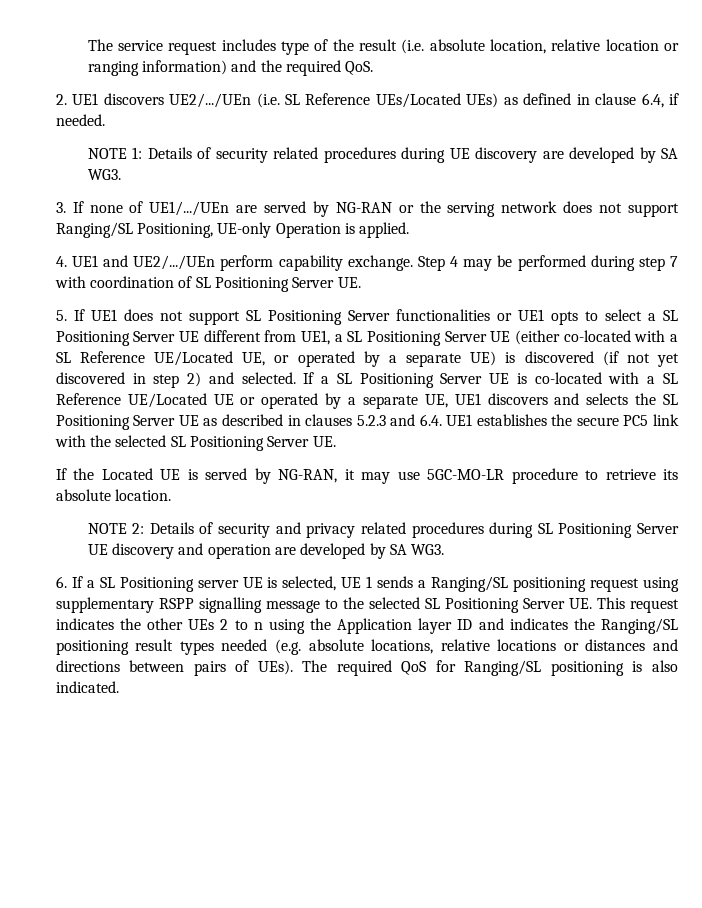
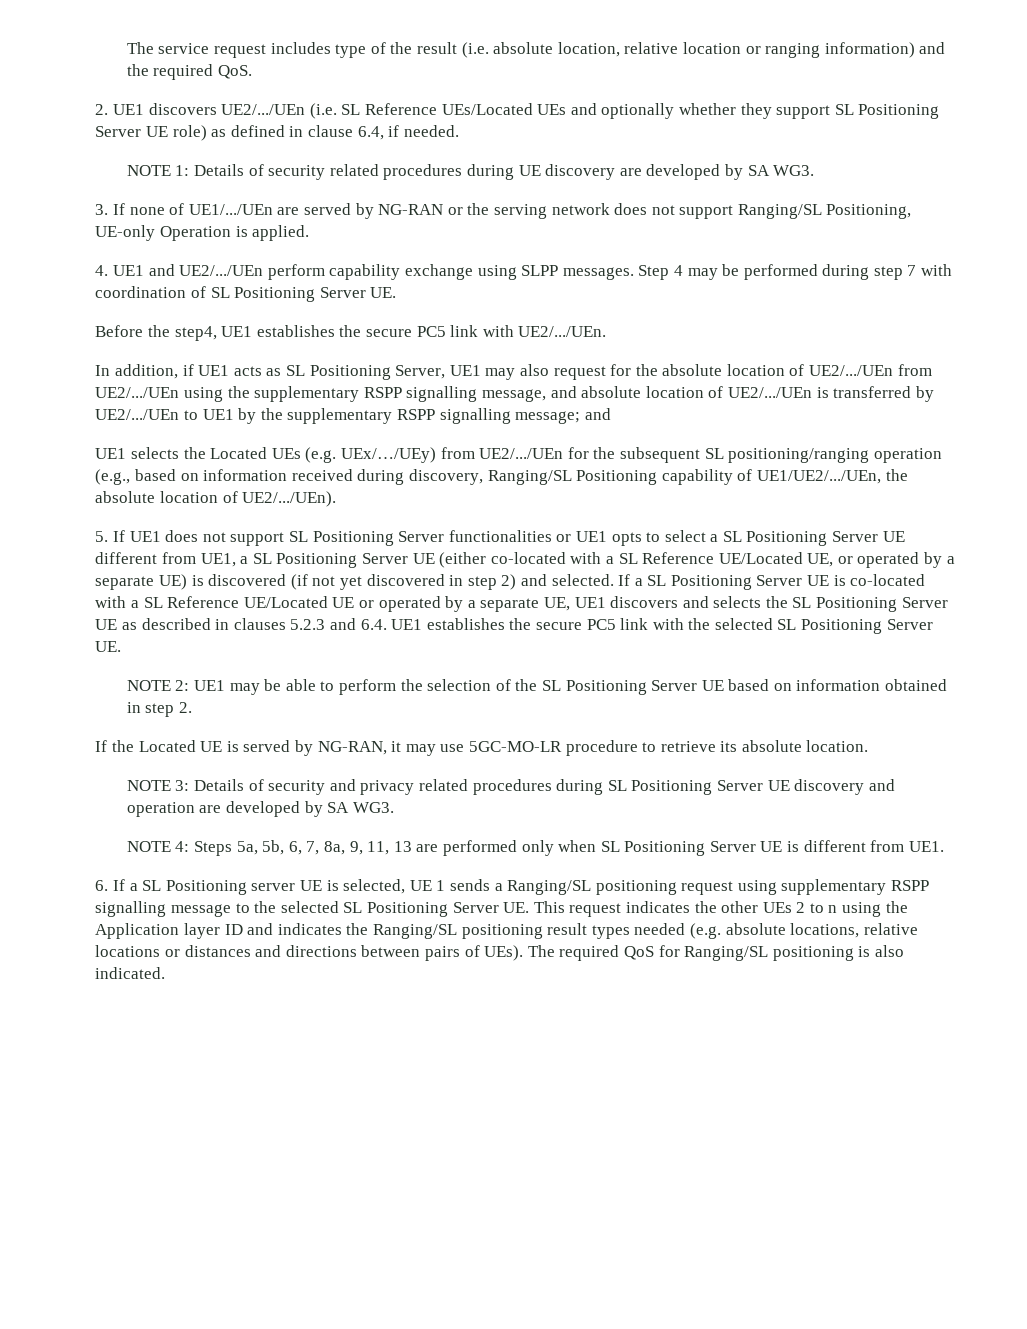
[466,93,499,108] UEs) -> [537,103,940,119] [95,125,207,141] UEs and optionally whether they support SL Positioning Server UE role)
[347,255,413,271] exchange. -> [404,264,634,280] exchange using SLPP messages.
(361, 282) none -> [95,325,607,341] [95,364,932,380] [95,386,934,402] [95,408,611,424] [95,447,942,463] [95,469,908,485] [95,491,337,507] // Before the step4, UE1 establishes the secure PC5 link with UE2/.../UEn. // In addition, if UE1 acts as SL Positioning Server, UE1 may also request for the absolute location of UE2/.../UEn from UE2/.../UEn using the supplementary RSPP signalling message, and absolute location of UE2/.../UEn is transferred by UE2/.../UEn to UE1 by the supplementary RSPP signalling message; and // UE1 selects the Located UEs (e.g. UEx/…/UEy) from UE2/.../UEn for the subsequent SL positioning/ranging operation (e.g., based on information received during discovery, Ranging/SL Positioning capability of UE1/UE2/.../UEn, the absolute location of UE2/.../UEn).
(336, 441) none -> [126,679,948,695] [126,702,193,717] // NOTE 2: UE1 may be able to perform the selection of the SL Positioning Server UE based on information obtained in step 2.
[132,523,145,534] 2: -> [175,780,190,791] 3:
(445, 549) none -> [126,840,944,856] // NOTE 4: Steps 5a, 5b, 6, 7, 8a, 9, 11, 13 are performed only when SL Positioning Server UE is different from UE1.

